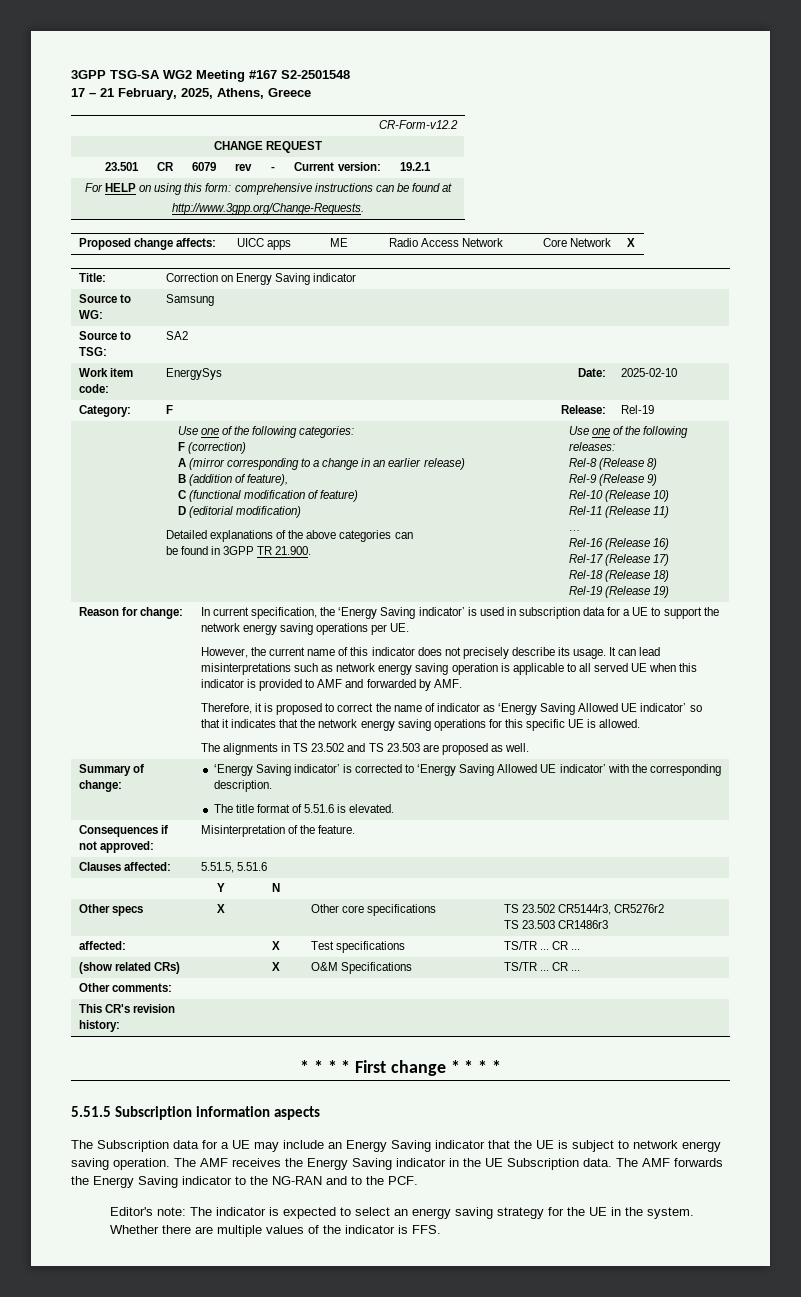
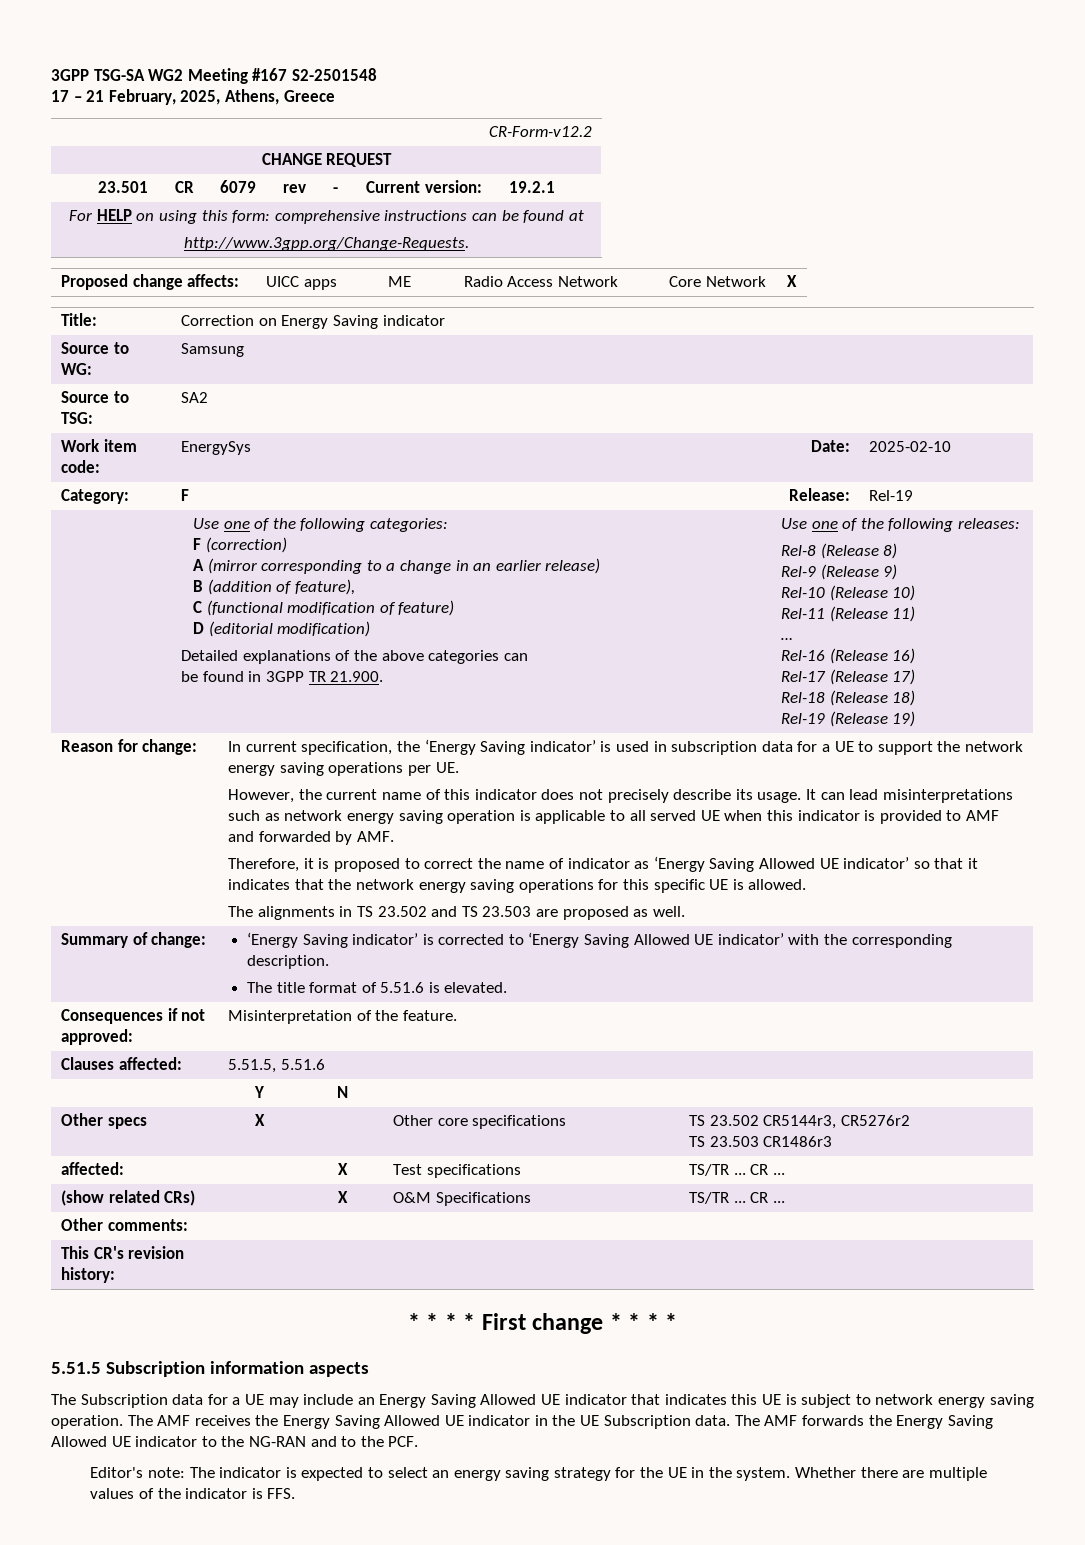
[435,1140,532,1149] indicator that the -> [480,1394,758,1405] Allowed UE indicator that indicates this
(392, 1164) none -> [384,1415,464,1426] Allowed UE
(178, 1182) none -> [51,1436,131,1447] Allowed UE

